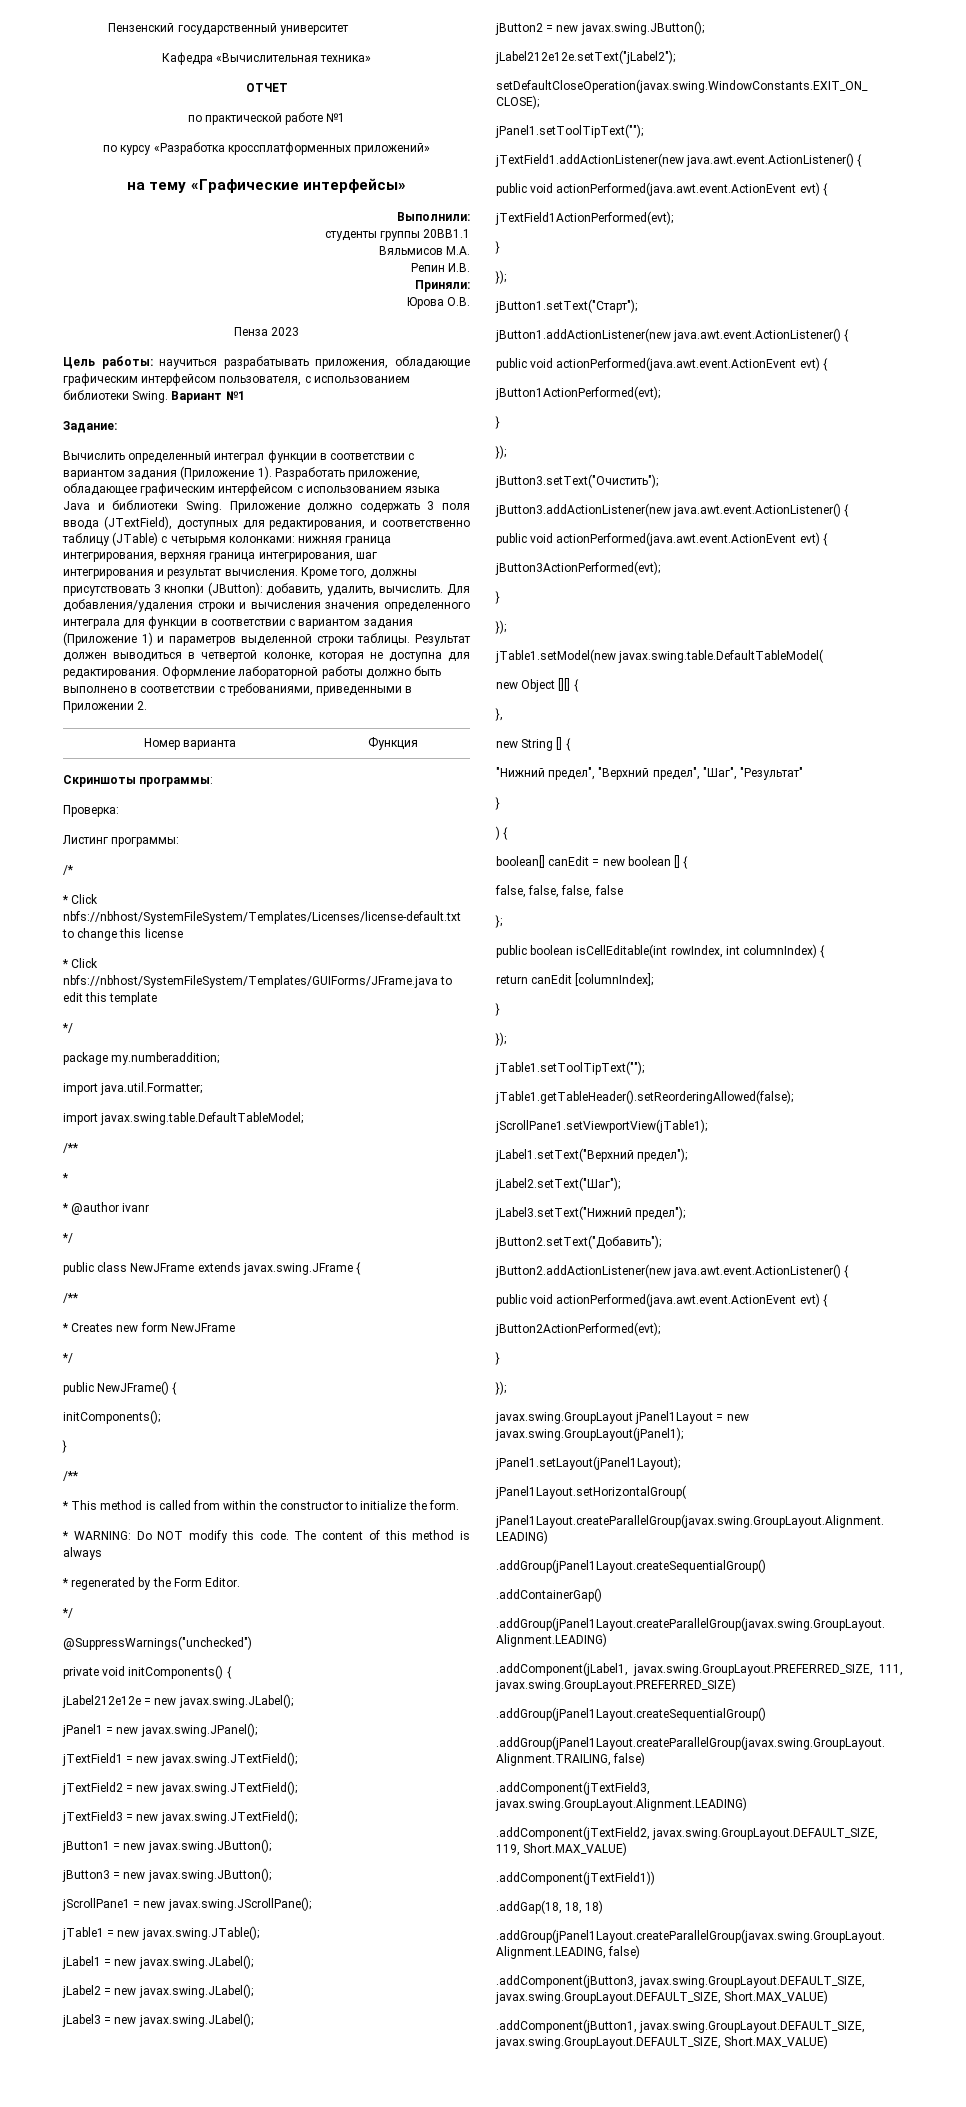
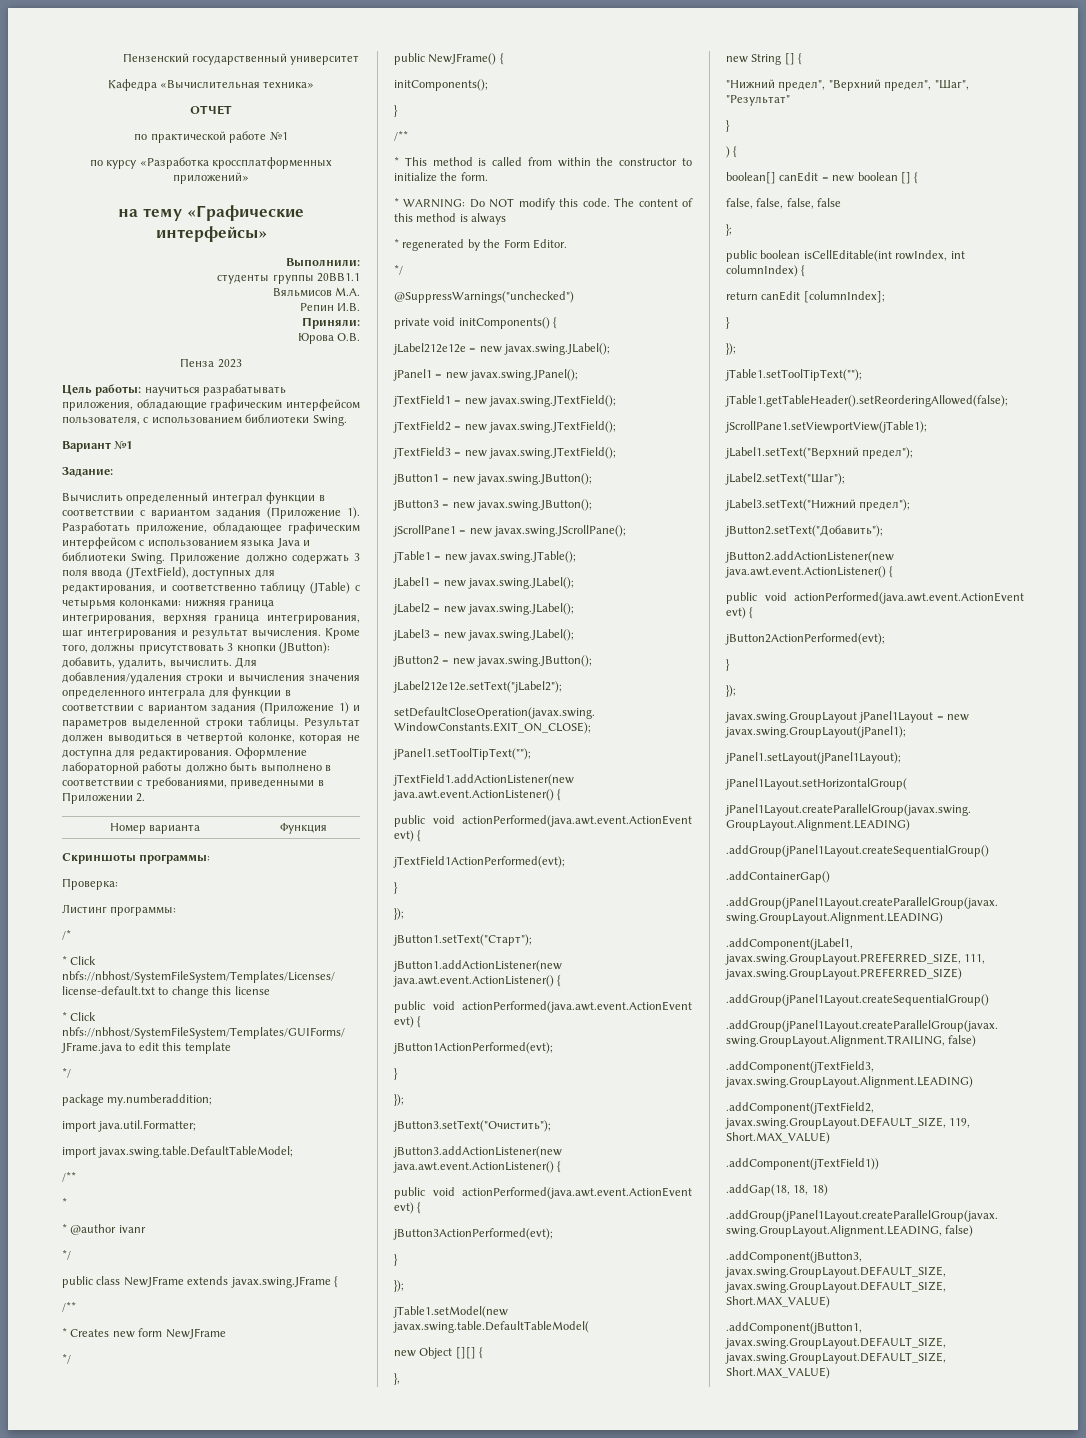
(169, 397) none -> (347, 420) //

